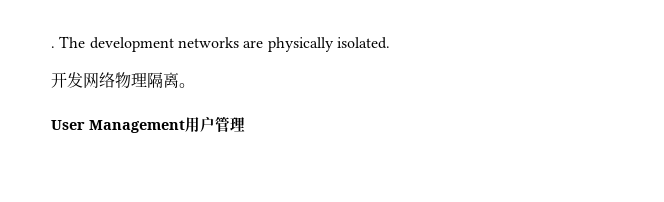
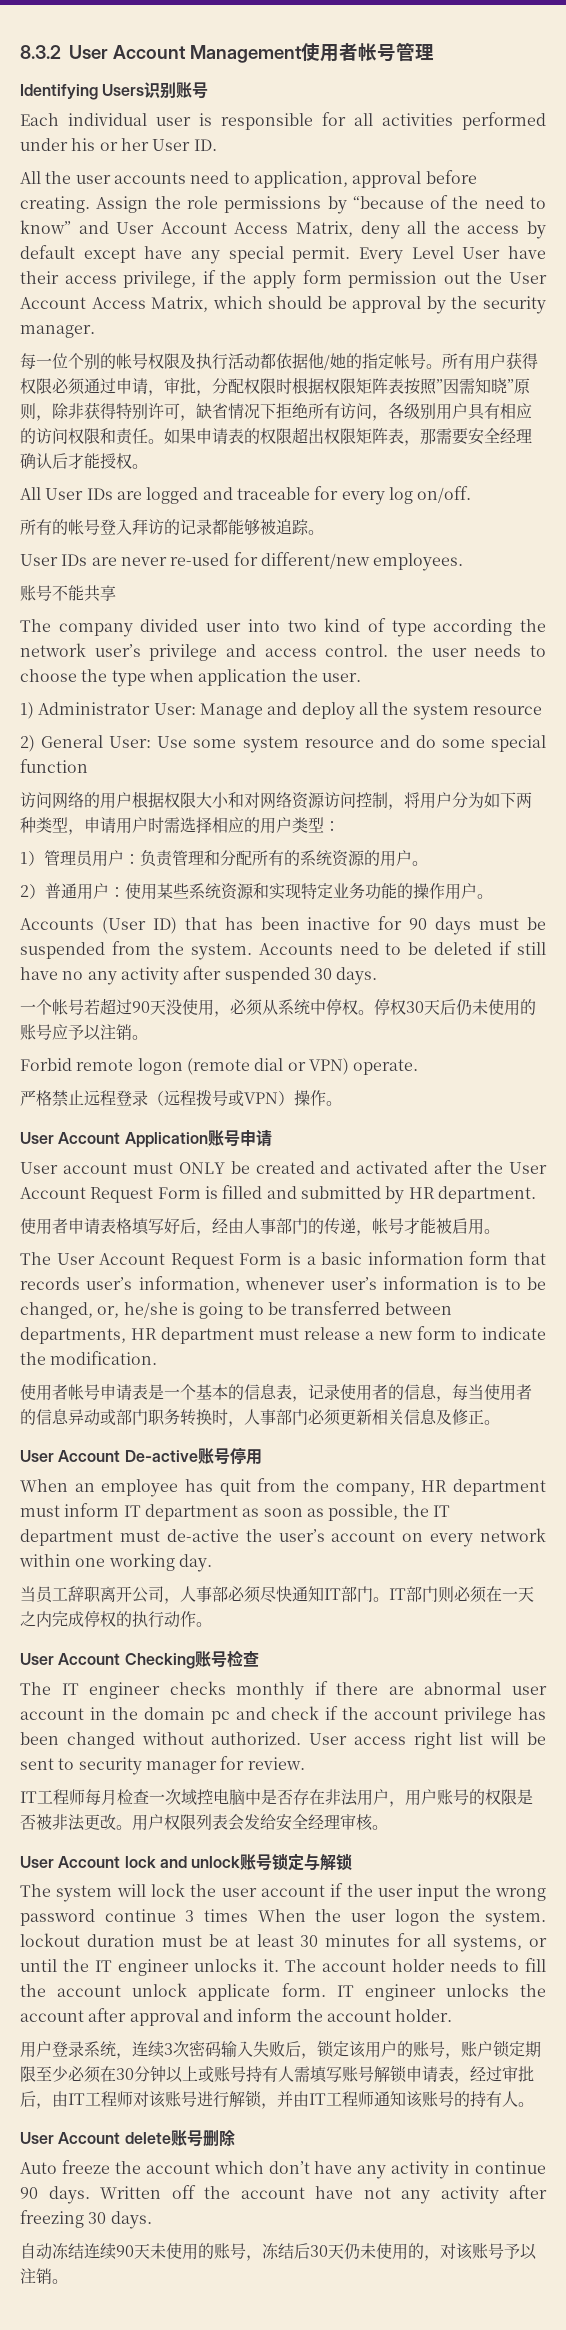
[51,36,390,52] [51,72,195,89] [51,116,245,133] . The development networks are physically isolated. // 开发网络物理隔离。 // User Management用户管理 -> [20,42,434,63] [20,82,209,100] [20,112,546,130] [20,138,217,151] [20,170,477,188] [20,195,547,214] [20,220,547,239] [20,245,546,264] [20,270,548,289] [20,296,546,314] [20,325,95,338] [20,352,538,370] [20,377,530,396] [20,402,532,421] [20,427,532,446] [20,453,148,469] [20,486,472,505] [20,519,324,536] [20,552,464,571] [20,585,116,602] [20,618,546,637] [20,643,546,661] [20,669,361,687] [20,702,542,720] [20,735,547,753] [20,759,88,773] [20,791,532,810] [20,817,340,835] [20,850,428,867] [20,883,493,900] [20,916,547,935] [20,941,546,960] [20,966,378,985] [20,998,536,1017] [20,1024,148,1041] [20,1058,419,1075] [20,1090,342,1107] [20,1129,272,1148] [20,1160,547,1174] [20,1185,536,1204] [20,1218,500,1236] [20,1251,547,1269] [20,1276,546,1293] [20,1301,452,1319] [20,1326,546,1344] [20,1351,158,1365] [20,1384,532,1402] [20,1409,500,1427] [20,1448,262,1465] [20,1478,546,1497] [20,1503,450,1521] [20,1528,546,1547] [19,1553,212,1572] [20,1586,534,1604] [20,1610,212,1628] [20,1650,259,1669] [20,1681,547,1700] [20,1706,547,1724] [20,1732,546,1749] [20,1756,305,1775] [20,1789,533,1807] [20,1813,388,1831] [20,1853,353,1871] [20,1883,546,1902] [20,1909,546,1927] [20,1933,548,1952] [20,1958,546,1976] [20,1983,546,2001] [20,2008,453,2026] [20,2040,541,2059] [20,2065,534,2084] [20,2090,534,2109] [20,2130,235,2147] [20,2160,546,2179] [20,2185,547,2204] [20,2210,152,2229] [20,2243,537,2261] [20,2268,68,2284] 8.3.2 User Account Management使用者帐号管理 // Identifying Users识别账号 // Each individual user is responsible for all activities performed under his or her User ID. // All the user accounts need to application, approval before creating. Assign the role permissions by “because of the need to know” and User Account Access Matrix, deny all the access by default except have any special permit. Every Level User have their access privilege, if the apply form permission out the User Account Access Matrix, which should be approval by the security manager. // 每一位个别的帐号权限及执行活动都依据他/她的指定帐号。所有用户获得权限必须通过申请，审批，分配权限时根据权限矩阵表按照”因需知晓”原则，除非获得特别许可，缺省情况下拒绝所有访问，各级别用户具有相应的访问权限和责任。如果申请表的权限超出权限矩阵表，那需要安全经理确认后才能授权。 // All User IDs are logged and traceable for every log on/off. // 所有的帐号登入拜访的记录都能够被追踪。 // User IDs are never re-used for different/new employees. // 账号不能共享 // The company divided user into two kind of type according the network user’s privilege and access control. the user needs to choose the type when application the user. // 1) Administrator User: Manage and deploy all the system resource // 2) General User: Use some system resource and do some special function // 访问网络的用户根据权限大小和对网络资源访问控制，将用户分为如下两种类型，申请用户时需选择相应的用户类型： // 1）管理员用户：负责管理和分配所有的系统资源的用户。 // 2）普通用户：使用某些系统资源和实现特定业务功能的操作用户。 // Accounts (User ID) that has been inactive for 90 days must be suspended from the system. Accounts need to be deleted if still have no any activity after suspended 30 days. // 一个帐号若超过90天没使用，必须从系统中停权。停权30天后仍未使用的账号应予以注销。 // Forbid remote logon (remote dial or VPN) operate. // 严格禁止远程登录（远程拨号或VPN）操作。 // User Account Application账号申请 // User account must ONLY be created and activated after the User Account Request Form is filled and submitted by HR department. // 使用者申请表格填写好后，经由人事部门的传递，帐号才能被启用。 // The User Account Request Form is a basic information form that records user’s information, whenever user’s information is to be changed, or, he/she is going to be transferred between departments, HR department must release a new form to indicate the modification. // 使用者帐号申请表是一个基本的信息表，记录使用者的信息，每当使用者的信息异动或部门职务转换时，人事部门必须更新相关信息及修正。 // User Account De-active账号停用 // When an employee has quit from the company, HR department must inform IT department as soon as possible, the IT department must de-active the user’s account on every network within one working day. // 当员工辞职离开公司，人事部必须尽快通知IT部门。IT部门则必须在一天之内完成停权的执行动作。 // User Account Checking账号检查 // The IT engineer checks monthly if there are abnormal user account in the domain pc and check if the account privilege has been changed without authorized. User access right list will be sent to security manager for review. // IT工程师每月检查一次域控电脑中是否存在非法用户，用户账号的权限是否被非法更改。用户权限列表会发给安全经理审核。 // User Account lock and unlock账号锁定与解锁 // The system will lock the user account if the user input the wrong password continue 3 times When the user logon the system. lockout duration must be at least 30 minutes for all systems, or until the IT engineer unlocks it. The account holder needs to fill the account unlock applicate form. IT engineer unlocks the account after approval and inform the account holder. // 用户登录系统，连续3次密码输入失败后，锁定该用户的账号，账户锁定期限至少必须在30分钟以上或账号持有人需填写账号解锁申请表，经过审批后，由IT工程师对该账号进行解锁，并由IT工程师通知该账号的持有人。 // User Account delete账号删除 // Auto freeze the account which don’t have any activity in continue 90 days. Written off the account have not any activity after freezing 30 days. // 自动冻结连续90天未使用的账号，冻结后30天仍未使用的，对该账号予以注销。

